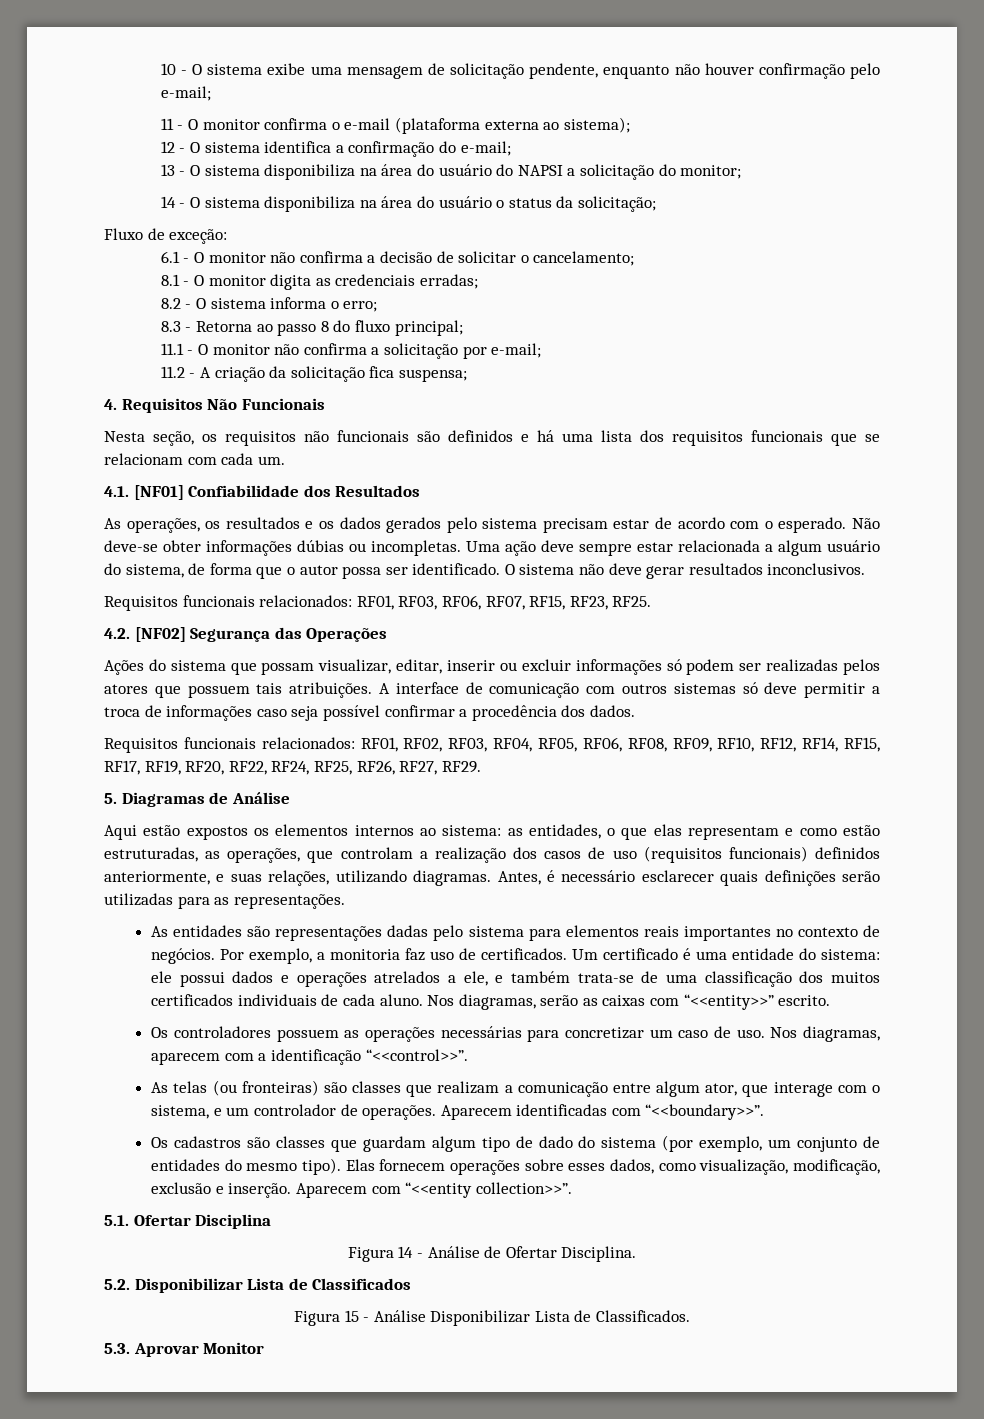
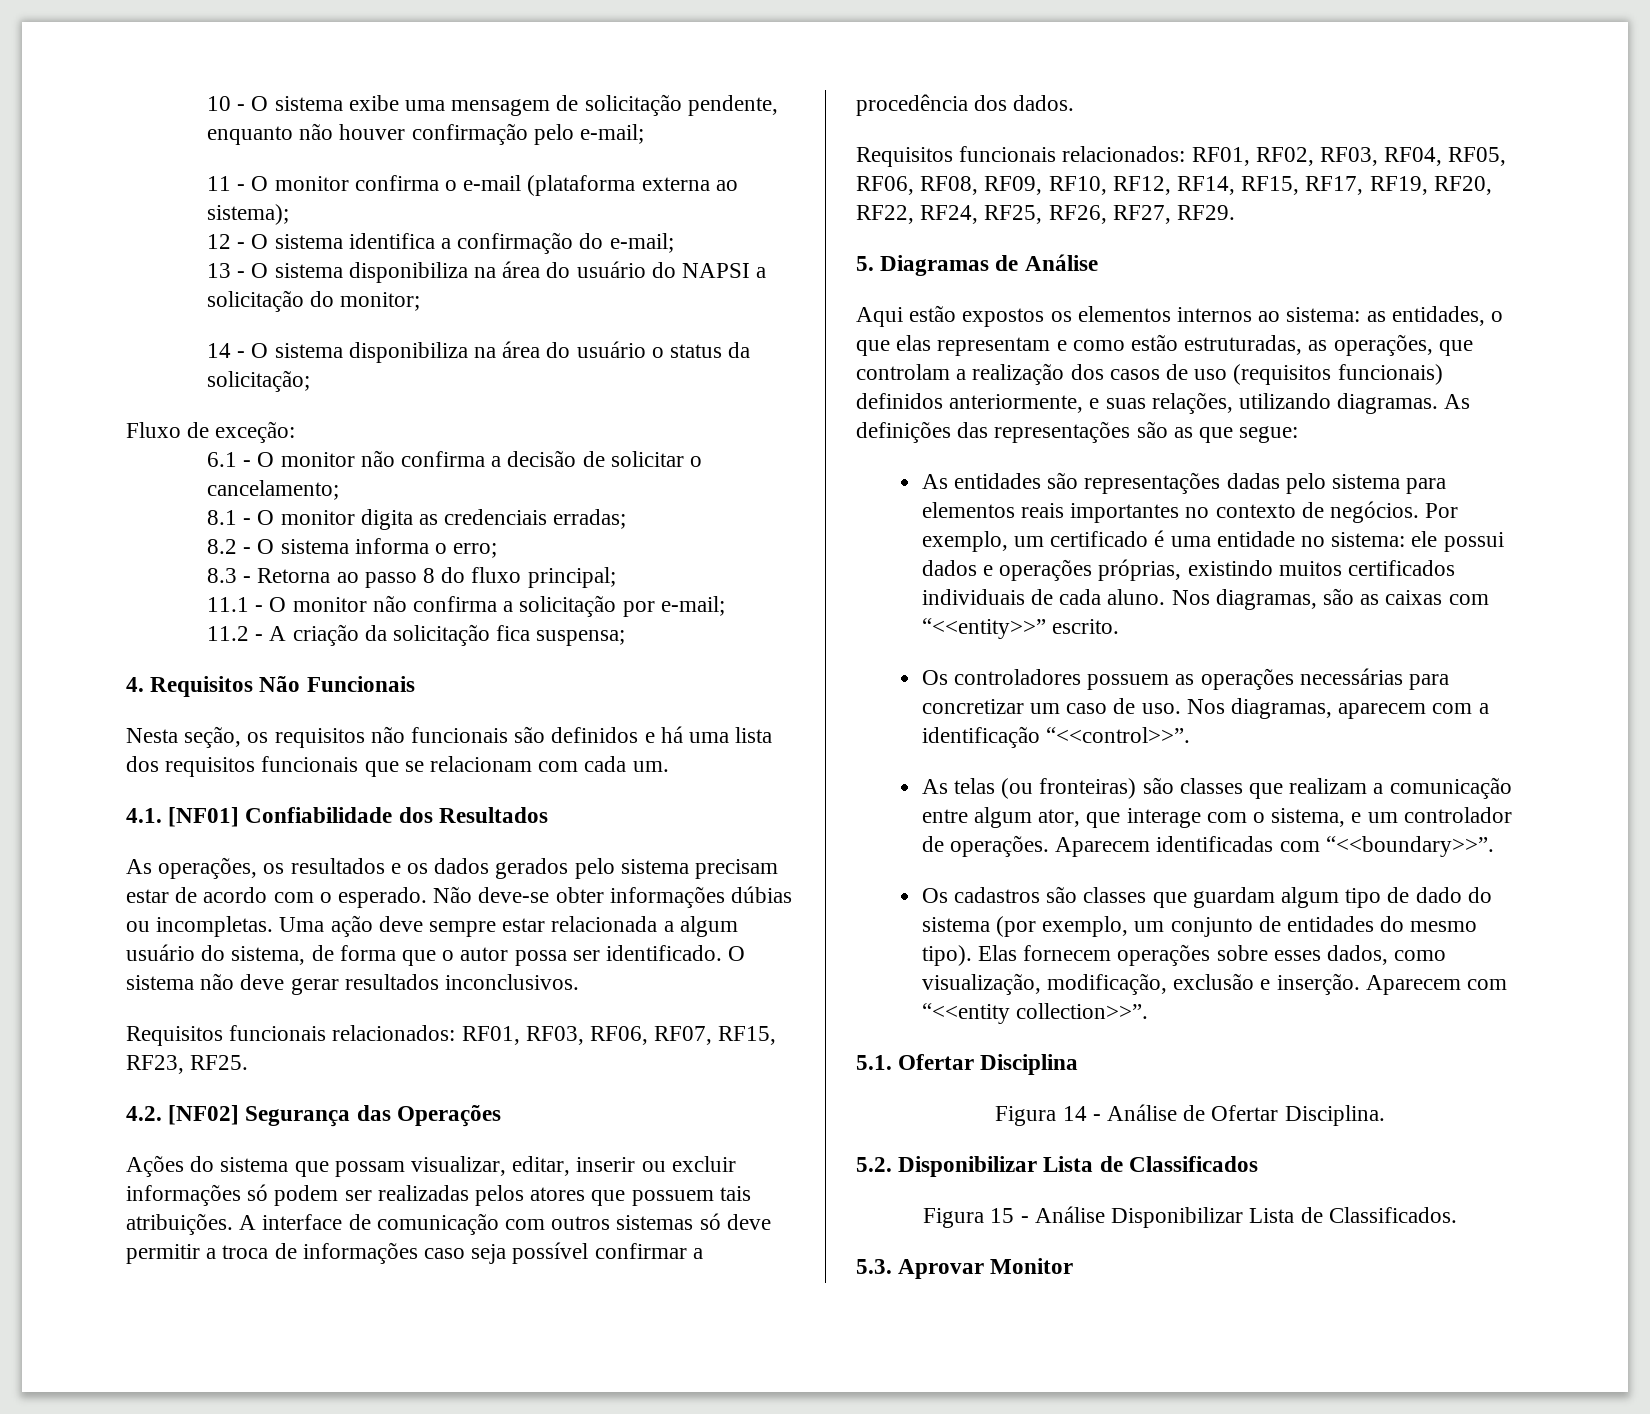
[497,870,880,886] [104,893,345,909] Antes, é necessário esclarecer quais definições serão utilizadas para as representações. -> [1444,394,1471,409] [856,421,1299,443] As definições das representações são as que segue:
[317,948,599,961] a monitoria faz uso de certificados. Um -> [1014,536,1045,547] um
[799,948,817,960] do -> [1301,536,1326,547] no
[374,971,824,987] atrelados a ele, e também trata-se de uma classificação dos -> [1098,559,1273,581] próprias, existindo
[540,995,579,1006] serão -> [1323,588,1355,605] são

